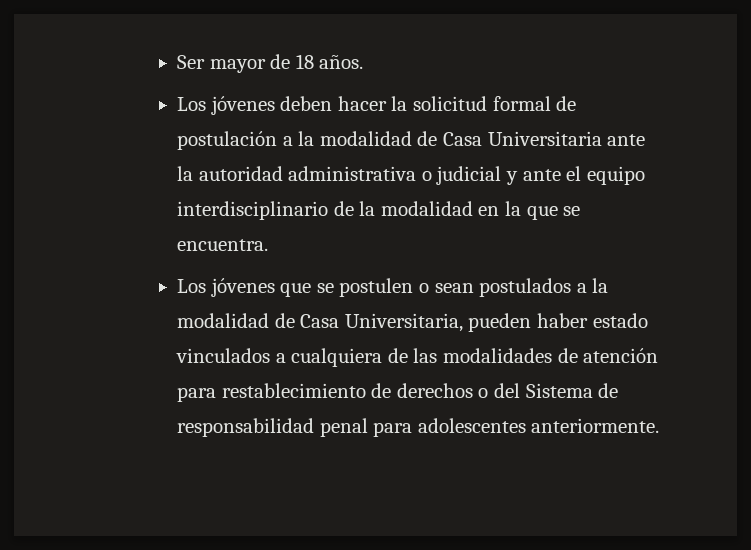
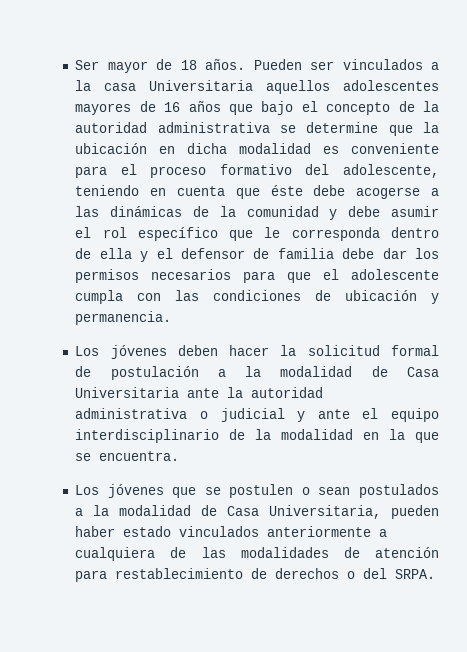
(364, 61) none -> [253,59,439,70] [75,80,440,94] [75,101,440,115] [75,122,439,136] [75,143,439,154] [75,164,439,178] [75,185,440,199] [75,206,440,220] [75,227,439,241] [75,248,440,262] [75,269,439,283] [75,290,440,304] [75,311,172,325] Pueden ser vinculados a la casa Universitaria aquellos adolescentes mayores de 16 años que bajo el concepto de la autoridad administrativa se determine que la ubicación en dicha modalidad es conveniente para el proceso formativo del adolescente, teniendo en cuenta que éste debe acogerse a las dinámicas de la comunidad y debe asumir el rol específico que le corresponda dentro de ella y el defensor de familia debe dar los permisos necesarios para que el adolescente cumpla con las condiciones de ubicación y permanencia.
(271, 355) none -> [267,526,372,537] anteriormente
[525,383,619,398] [177,418,660,437] Sistema de responsabilidad penal para adolescentes anteriormente. -> [395,569,436,579] SRPA.

